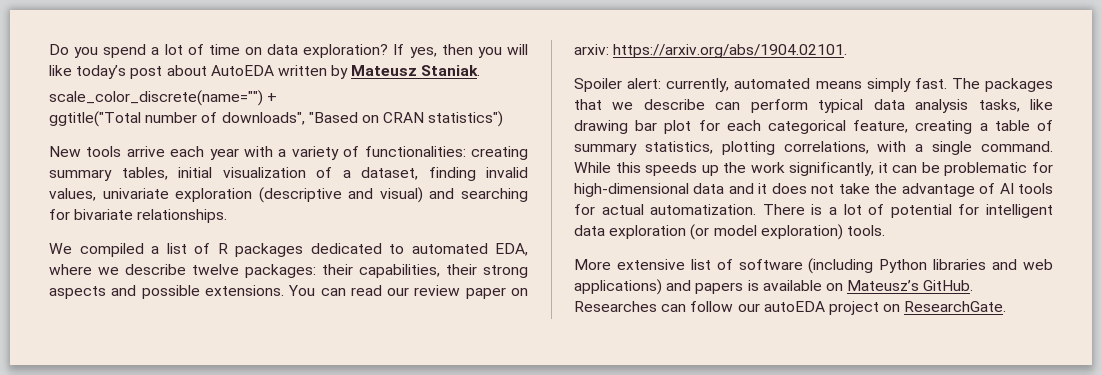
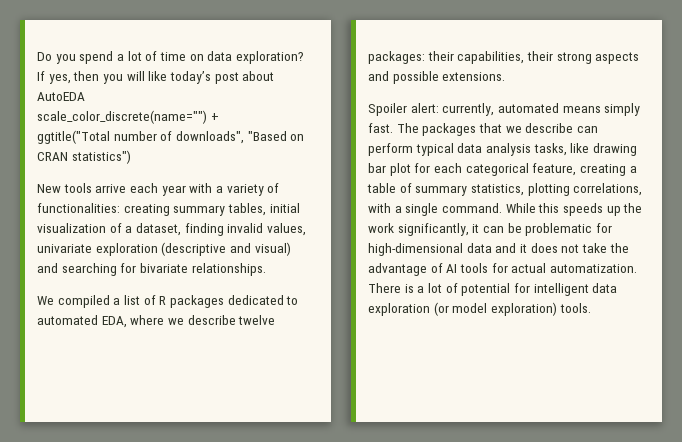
[277,65,481,79] written by Mateusz Staniak. -> (85, 96) none
[288,285,529,299] [574,44,848,58] You can read our review paper on arxiv: https://arxiv.org/abs/1904.02101. -> (506, 76) none
[574,258,1053,274] [574,279,974,295] [574,301,1007,315] // More extensive list of software (including Python libraries and web applications) and papers is available on Mateusz’s GitHub. Researches can follow our autoEDA project on ResearchGate. -> (591, 308) none

